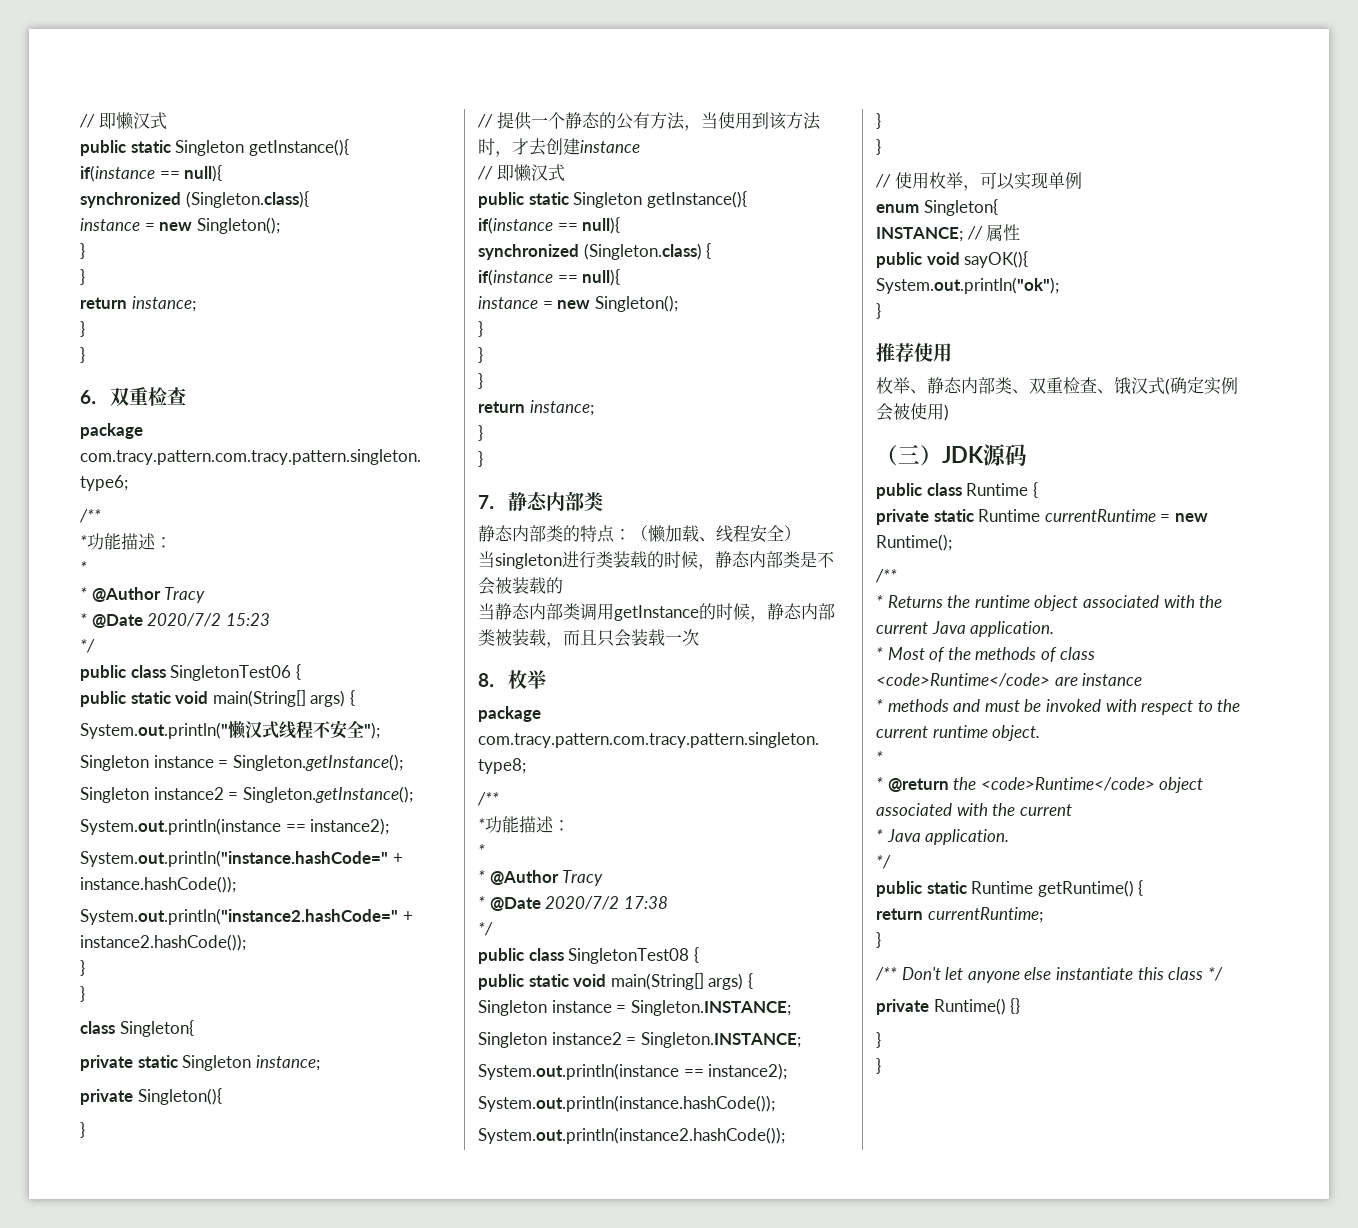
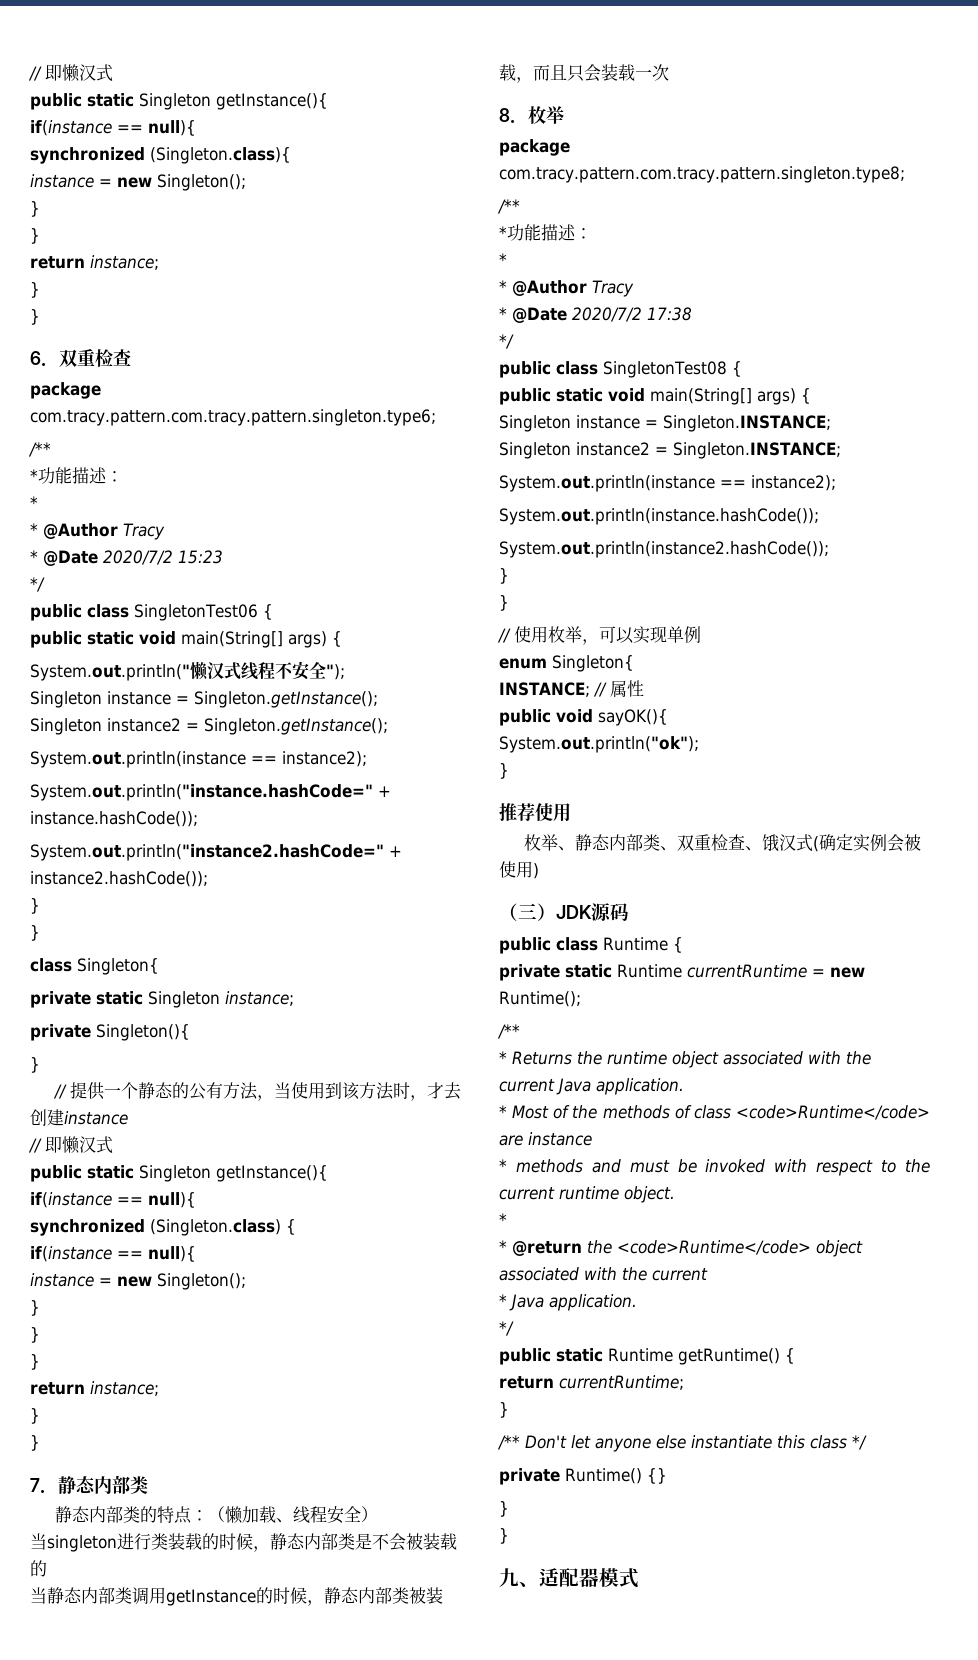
(881, 1066) none -> [499,1568,639,1588] // 九、适配器模式

